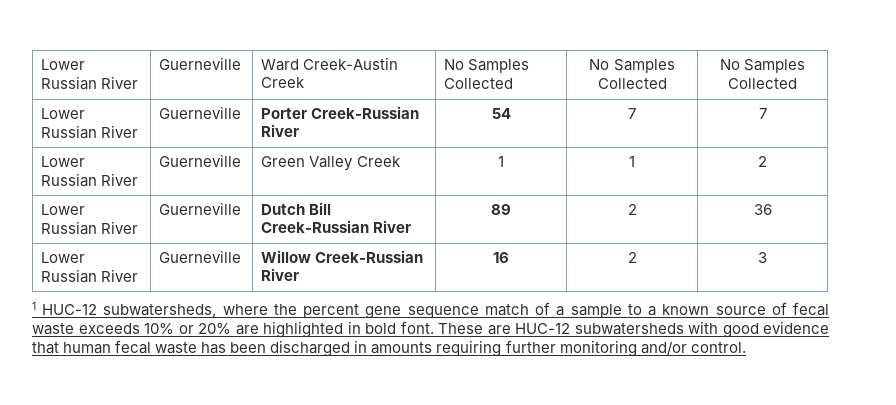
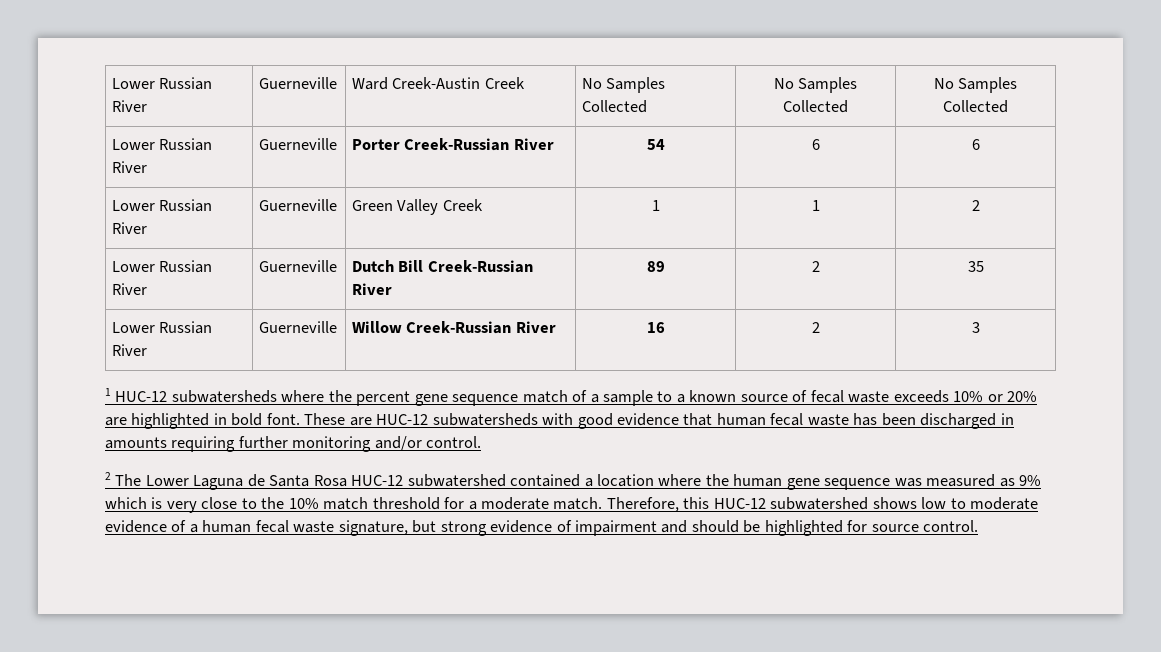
[628,108,636,119] [758,108,767,119] 7 | 7 -> [811,139,820,150] [971,139,980,150] 6 | 6
[753,204,772,215] 36 -> [967,261,984,272] 35
[103,304,217,318] subwatersheds, -> [171,390,277,403] subwatersheds
(746, 347) none -> [105,472,1042,490] [105,497,1039,513] [105,520,979,536] // 2 The Lower Laguna de Santa Rosa HUC-12 subwatershed contained a location where the human gene sequence was measured as 9% which is very close to the 10% match threshold for a moderate match. Therefore, this HUC-12 subwatershed shows low to moderate evidence of a human fecal waste signature, but strong evidence of impairment and should be highlighted for source control.

